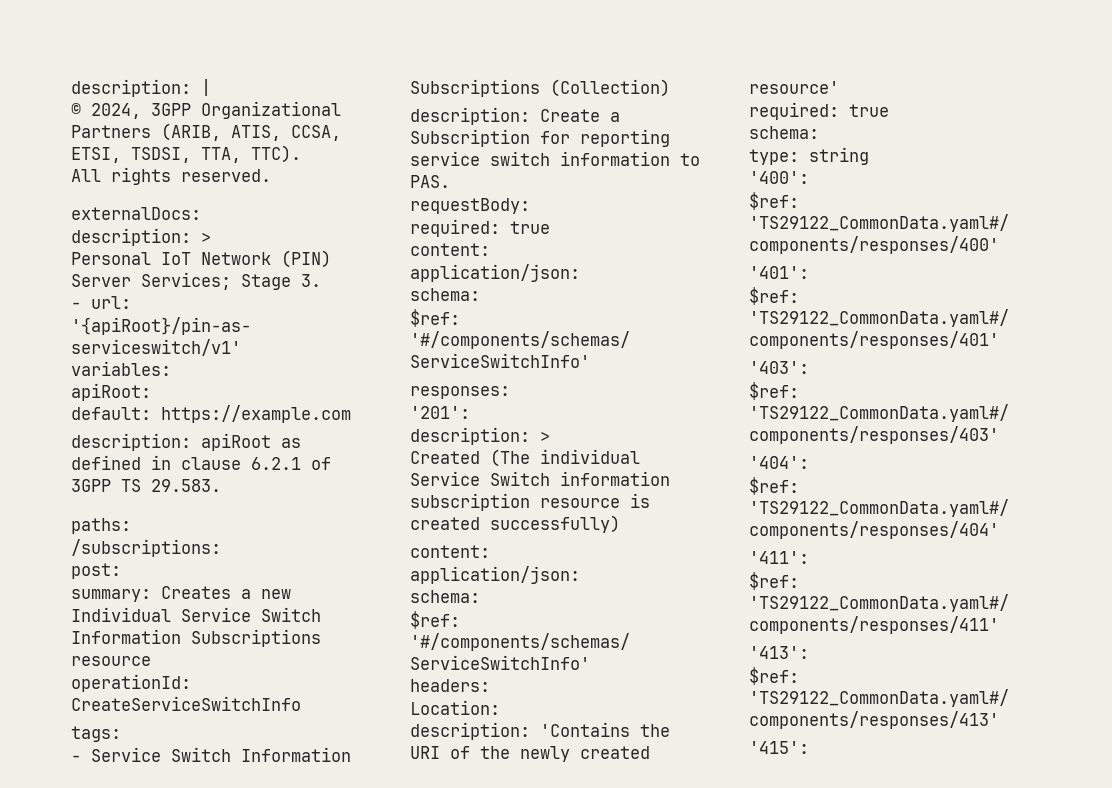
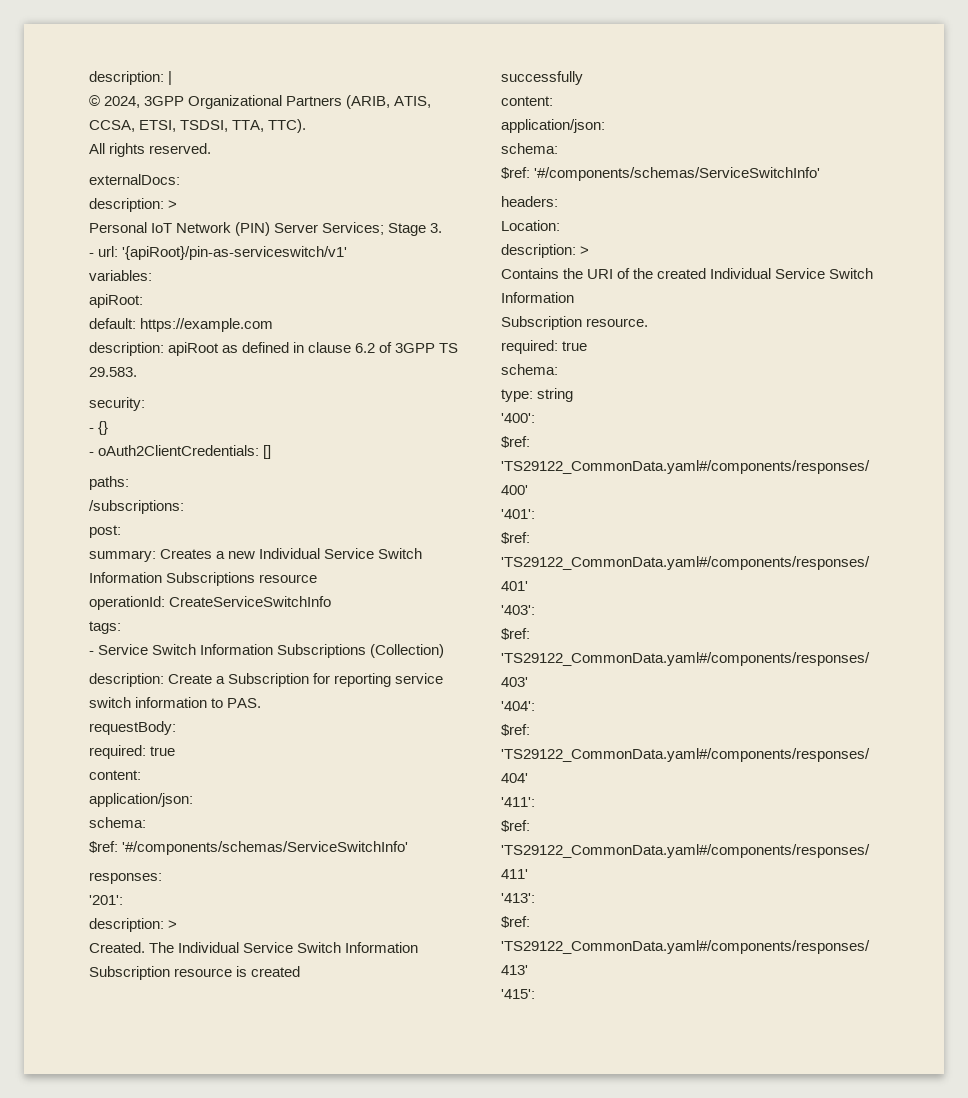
[251,457,301,470] 6.2.1 -> [355,343,376,353] 6.2
(221, 485) none -> [89,397,145,411] [89,421,109,435] [89,445,272,459] // security: // - {} // - oAuth2ClientCredentials: []
[410,449,640,467] [410,471,670,486] [410,493,530,511] Created (The individual Service Switch information subscription -> [89,942,419,953] [89,966,170,980] Created. The Individual Service Switch Information Subscription
[490,515,620,533] successfully) -> [501,71,583,85] // successfully
[540,722,630,737] 'Contains -> [580,246,590,255] [501,268,559,279] > // Contains
[520,746,650,762] [749,81,839,94] newly created resource' -> [657,268,874,279] [501,292,574,303] [501,316,649,330] created Individual Service Switch Information // Subscription resource.

